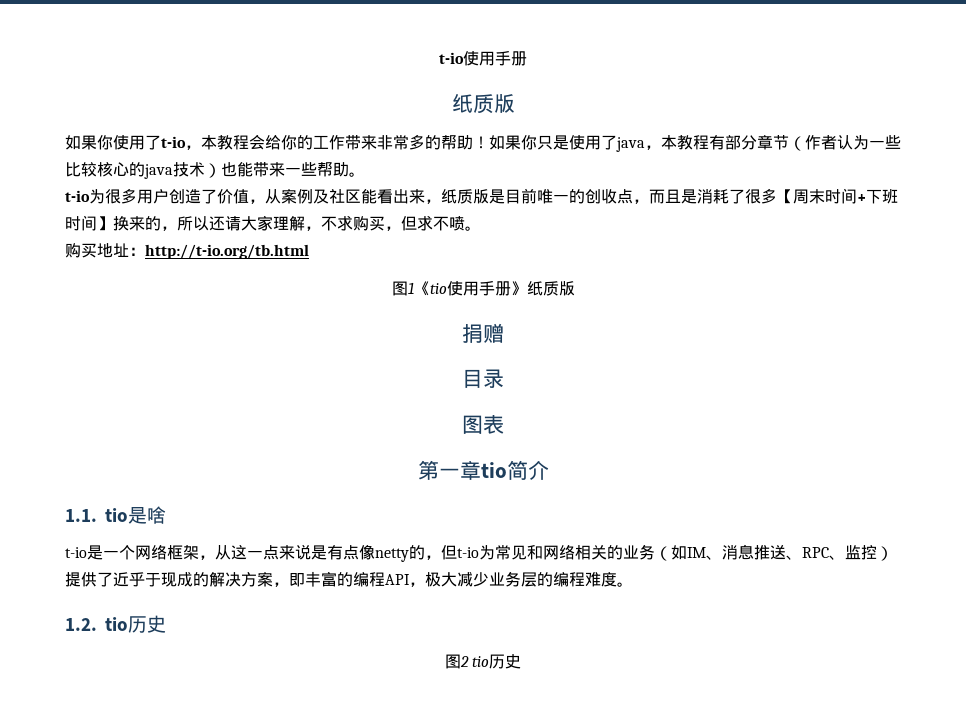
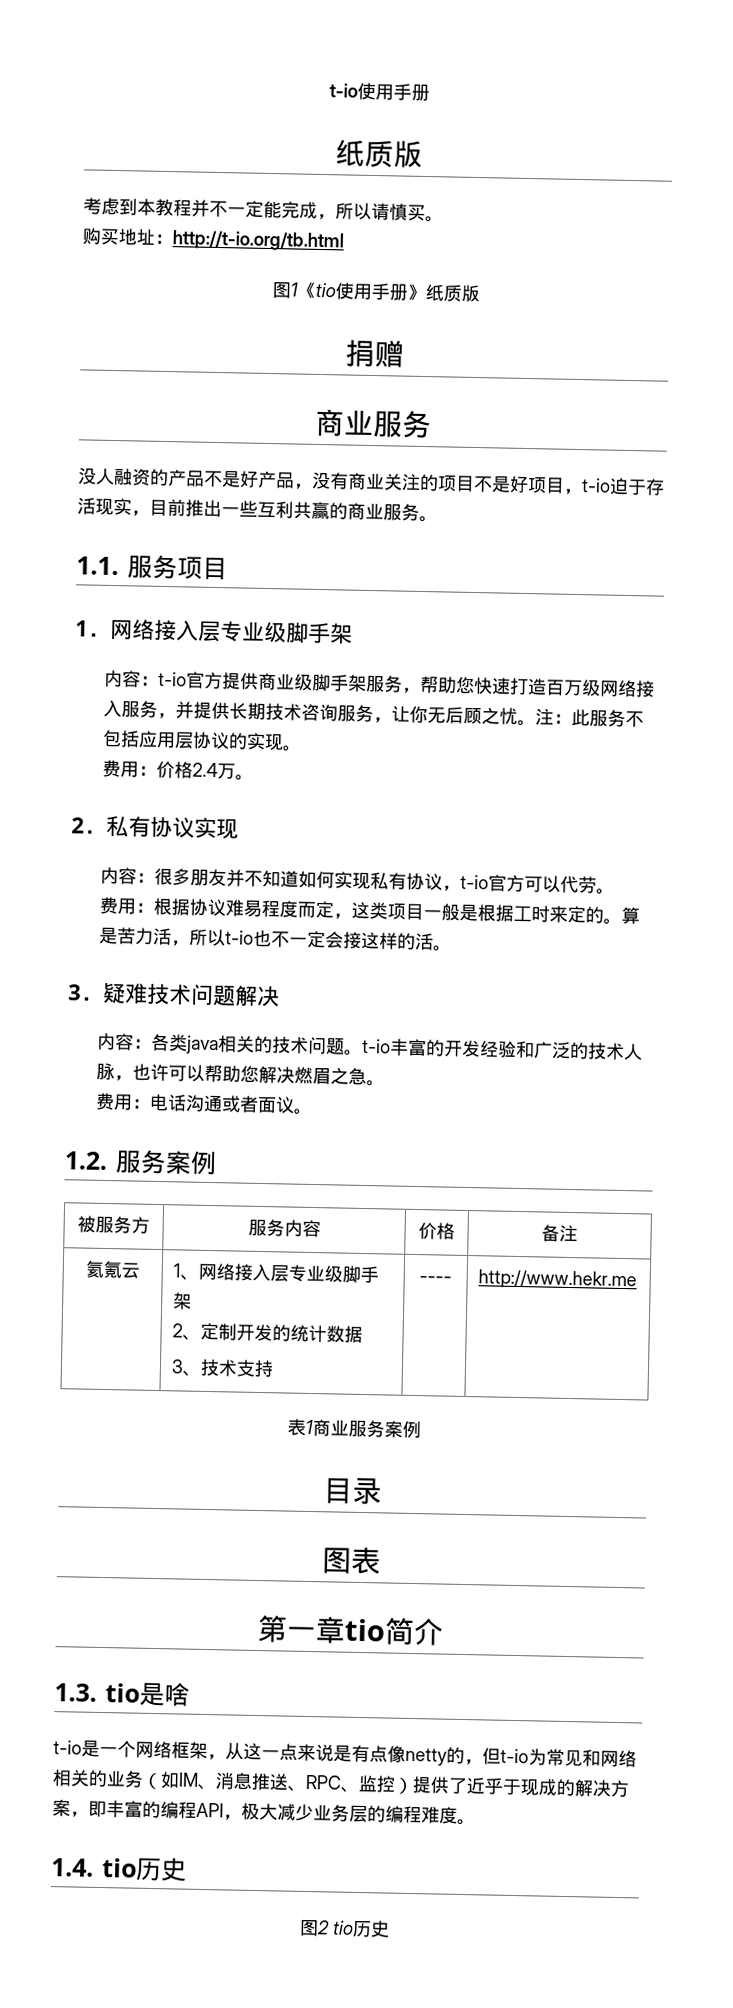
[65,134,901,152] [65,162,365,179] [65,188,898,204] [65,215,465,231] 如果你使用了t-io，本教程会给你的工作带来非常多的帮助！如果你只是使用了java，本教程有部分章节（作者认为一些比较核心的java技术）也能带来一些帮助。 // t-io为很多用户创造了价值，从案例及社区能看出来，纸质版是目前唯一的创收点，而且是消耗了很多【周末时间+下班时间】换来的，所以还请大家理解，不求购买，但求不喷 -> [83,197,426,221] 考虑到本教程并不一定能完成，所以请慎买
(504, 333) none -> [314,408,432,439] [78,467,665,496] [77,497,438,523] [76,554,228,581] [75,619,353,645] [104,669,656,698] [103,699,645,728] [102,729,302,752] [102,759,255,781] [71,815,239,840] [100,866,616,895] [99,896,641,925] [99,926,453,952] [68,982,280,1007] [97,1032,644,1061] [96,1062,386,1087] [95,1092,313,1115] [64,1149,217,1176] [77,1215,150,1234] [247,1218,321,1238] [418,1222,455,1240] [541,1224,578,1243] [85,1260,140,1279] [172,1263,379,1284] [172,1292,192,1310] [171,1322,363,1343] [170,1358,274,1378] [419,1276,452,1283] [477,1269,637,1291] [286,1418,421,1439] // 商业服务 // 没人融资的产品不是好产品，没有商业关注的项目不是好项目，t-io迫于存活现实，目前推出一些互利共赢的商业服务。 // 1.1.服务项目 // 1．网络接入层专业级脚手架 // 内容：t-io官方提供商业级脚手架服务，帮助您快速打造百万级网络接入服务，并提供长期技术咨询服务，让你无后顾之忧。注：此服务不包括应用层协议的实现。 // 费用：价格2.4万。 // 2．私有协议实现 // 内容：很多朋友并不知道如何实现私有协议，t-io官方可以代劳。 // 费用：根据协议难易程度而定，这类项目一般是根据工时来定的。算是苦力活，所以t-io也不一定会接这样的活。 // 3．疑难技术问题解决 // 内容：各类java相关的技术问题。t-io丰富的开发经验和广泛的技术人脉，也许可以帮助您解决燃眉之急。 // 费用：电话沟通或者面议。 // 1.2.服务案例 // 被服务方 | 服务内容 | 价格 | 备注 // 氦氪云 | 1、网络接入层专业级脚手架 // 2、定制开发的统计数据 // 3、技术支持 | ---- | http://www.hekr.me // 表1商业服务案例
[65,509,97,522] 1.1. -> [54,1683,97,1702] 1.3.
[65,618,97,631] 1.2. -> [51,1858,94,1877] 1.4.

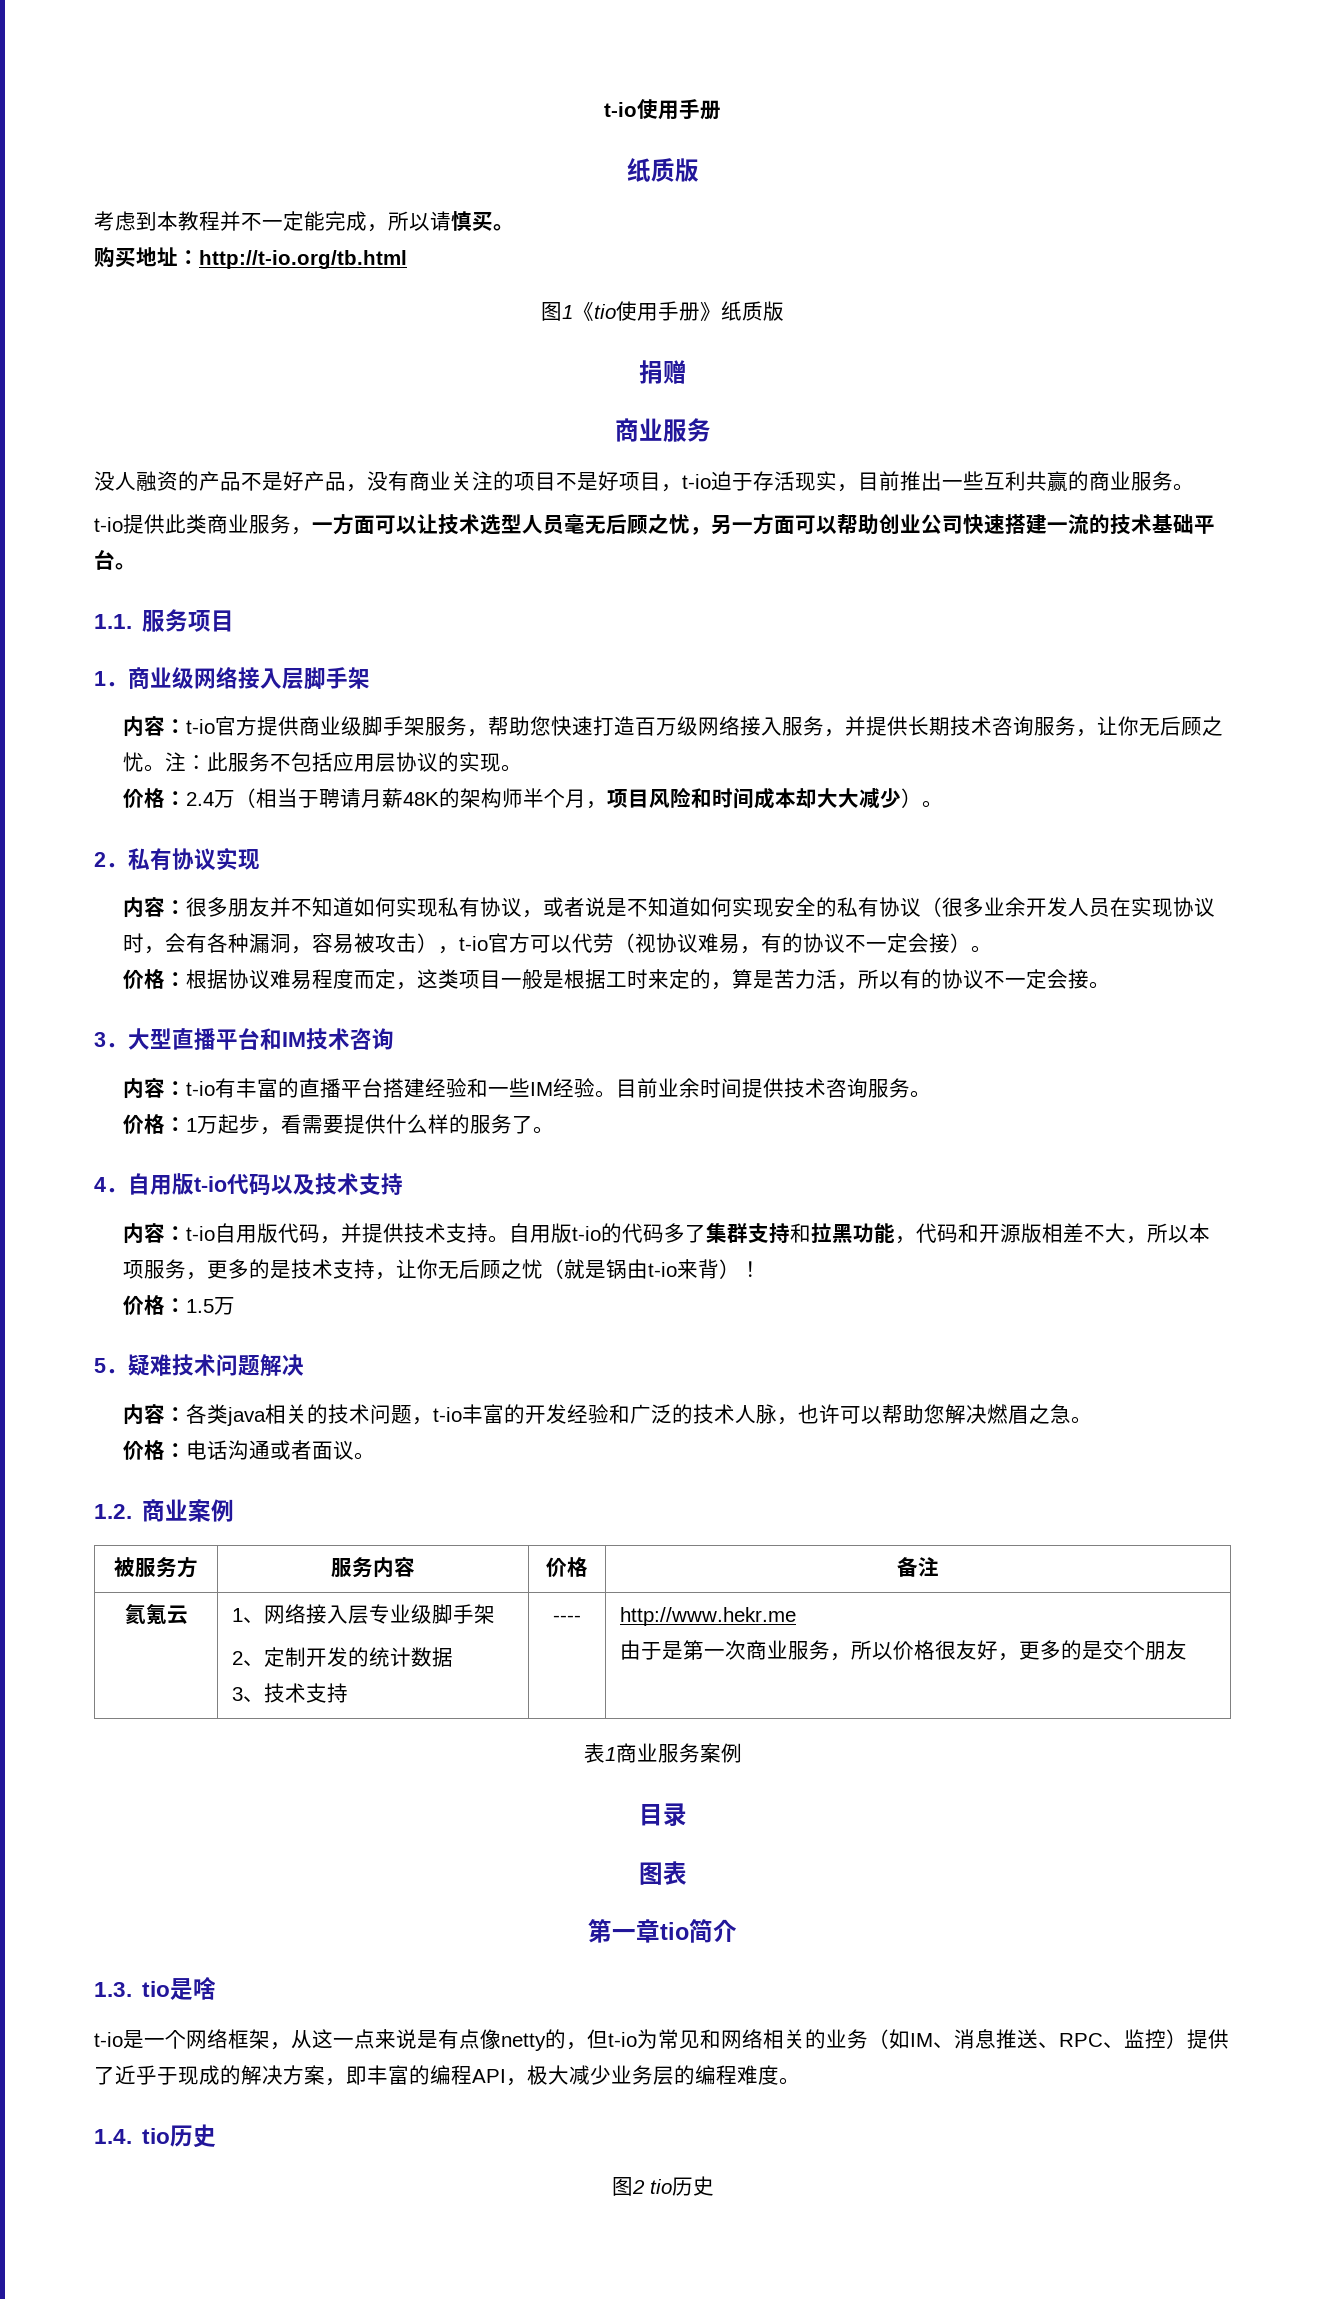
(438, 519) none -> [94,513,1215,535] [94,550,136,570] // t-io提供此类商业服务，一方面可以让技术选型人员毫无后顾之忧，另一方面可以帮助创业公司快速搭建一流的技术基础平台。
[110,619,287,643] 网络接入层专业级 -> [128,666,304,690] 商业级网络接入层
[102,759,237,780] 费用：价格2.4万 -> [123,787,923,809] 价格：2.4万（相当于聘请月薪48K的架构师半个月，项目风险和时间成本却大大减少）
[460,874,616,895] [99,896,138,915] t-io官方可以代劳。 // 费用 -> [543,897,1216,917] [123,933,993,954] [123,969,166,989] 或者说是不知道如何实现安全的私有协议（很多业余开发人员在实现协议时，会有各种漏洞，容易被攻击），t-io官方可以代劳（视协议难易，有的协议不一定会接）。 // 价格
[603,918,623,925] 。 -> [711,982,733,990] ，
[225,929,453,952] [68,984,82,1001] t-io也不一定会接这样的活。 // 3 -> [900,969,1111,989] [94,1028,394,1050] [123,1078,932,1099] [123,1114,555,1135] [94,1173,403,1196] [123,1223,1211,1244] [123,1259,762,1280] [123,1295,236,1315] [94,1358,106,1373] 有的协议不一定会接。 // 3．大型直播平台和IM技术咨询 // 内容：t-io有丰富的直播平台搭建经验和一些IM经验。目前业余时间提供技术咨询服务。 // 价格：1万起步，看需要提供什么样的服务了。 // 4．自用版t-io代码以及技术支持 // 内容：t-io自用版代码，并提供技术支持。自用版t-io的代码多了集群支持和拉黑功能，代码和开源版相差不大，所以本项服务，更多的是技术支持，让你无后顾之忧（就是锅由t-io来背）！ // 价格：1.5万 // 5
[343,1049,364,1056] 。 -> [412,1417,434,1425] ，
[95,1092,134,1111] 费用 -> [123,1440,166,1460] 价格
[115,1149,167,1175] 服务 -> [142,1499,189,1522] 商业
(637, 1280) none -> [619,1640,1187,1661] // 由于是第一次商业服务，所以价格很友好，更多的是交个朋友

